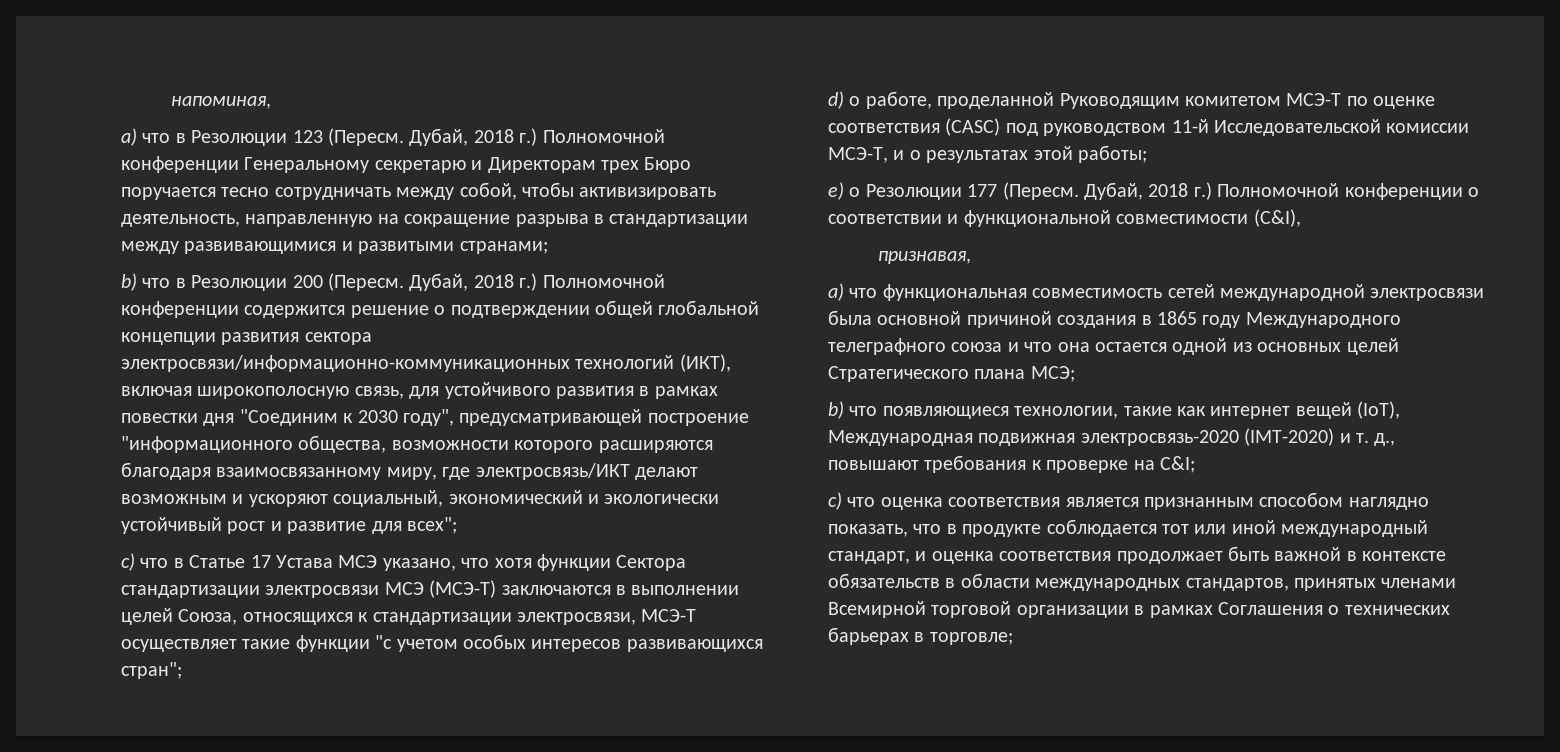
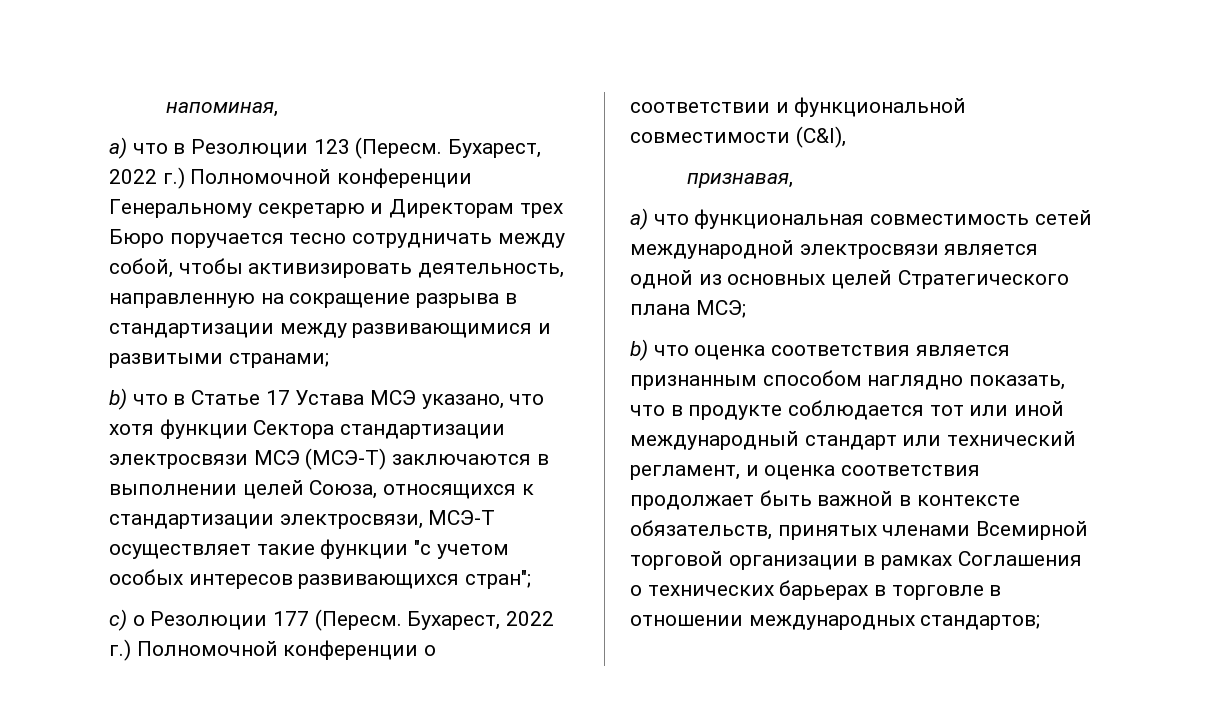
[409,128,514,146] Дубай, 2018 -> [448,139,542,158] [109,169,157,184] Бухарест, 2022
[191,273,665,291] [121,300,760,318] [121,332,372,345] [121,354,731,372] [121,382,718,399] [121,409,749,426] [121,435,713,453] [121,462,698,480] [121,490,720,507] [121,517,457,534] [121,553,184,571] Резолюции 200 (Пересм. Дубай, 2018 г.) Полномочной конференции содержится решение о подтверждении общей глобальной концепции развития сектора электросвязи/информационно-коммуникационных технологий (ИКТ), включая широкополосную связь, для устойчивого развития в рамках повестки дня "Соединим к 2030 году", предусматривающей построение "информационного общества, возможности которого расширяются благодаря взаимосвязанному миру, где электросвязь/ИКТ делают возможным и ускоряют социальный, экономический и экологически устойчивый рост и развитие для всех"; // c) что в -> (186, 399) none
[828,91,1436,109] [828,118,1470,136] [828,145,1147,163] [828,182,844,200] d) о работе, проделанной Руководящим комитетом МСЭ-Т по оценке соответствия (CASC) под руководством 11-й Исследовательской комиссии МСЭ-Т, и о результатах этой работы; // e) -> [109,609,127,631] c)
[1084,182,1189,200] Дубай, 2018 -> [407,611,555,630] Бухарест, 2022
[828,310,1401,328] [828,338,1167,355] была основной причиной создания в 1865 году Международного телеграфного союза и что она остается -> [944,244,1039,255] является
[882,401,1401,419] [828,428,1396,446] [828,455,1195,473] [828,492,876,510] появляющиеся технологии, такие как интернет вещей (IoT), Международная подвижная электросвязь-2020 (IMT-2020) и т. д., повышают требования к проверке на C&I; // с) что -> (689, 350) none
[828,551,910,564] стандарт, -> [804,431,1077,450] [630,465,740,480] стандарт или технический регламент,
[828,573,1289,591] обязательств в области международных стандартов, -> [630,520,772,540] обязательств,
[929,632,1013,645] торговле; -> [891,585,1002,600] [630,615,1041,630] торговле в отношении международных стандартов;

